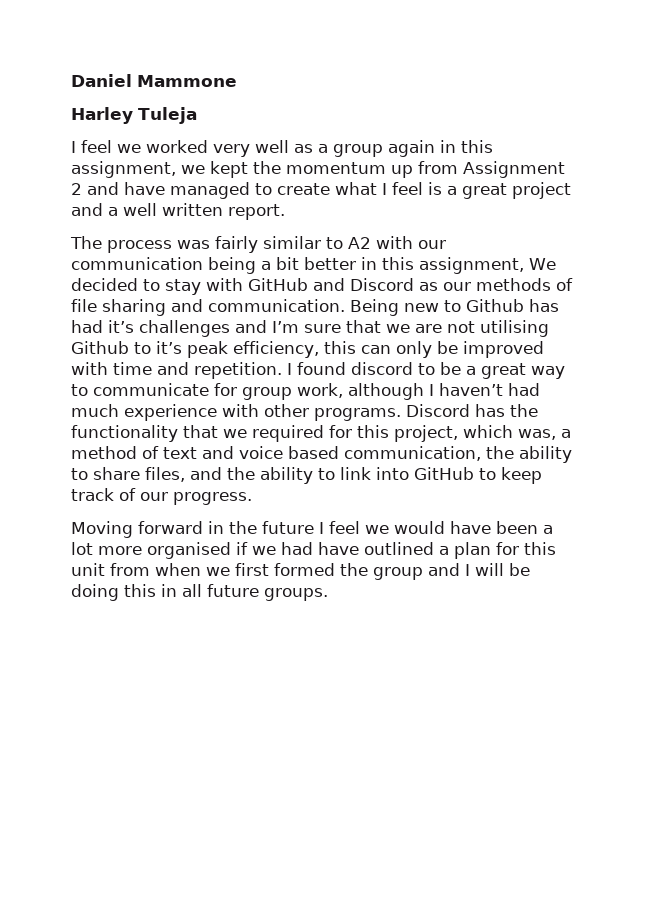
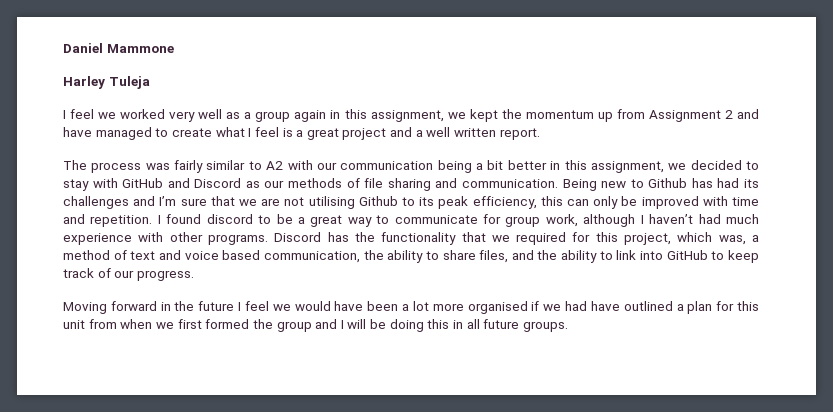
[529,258,556,270] We -> [668,163,687,170] we
[108,320,134,333] it’s -> [743,179,759,188] its
[156,341,182,354] it’s -> [419,197,435,206] its

